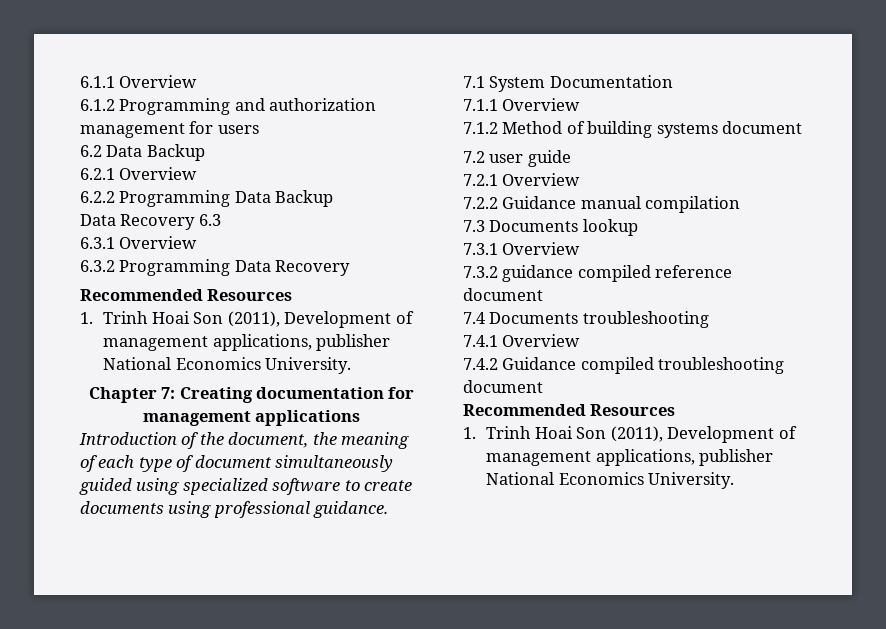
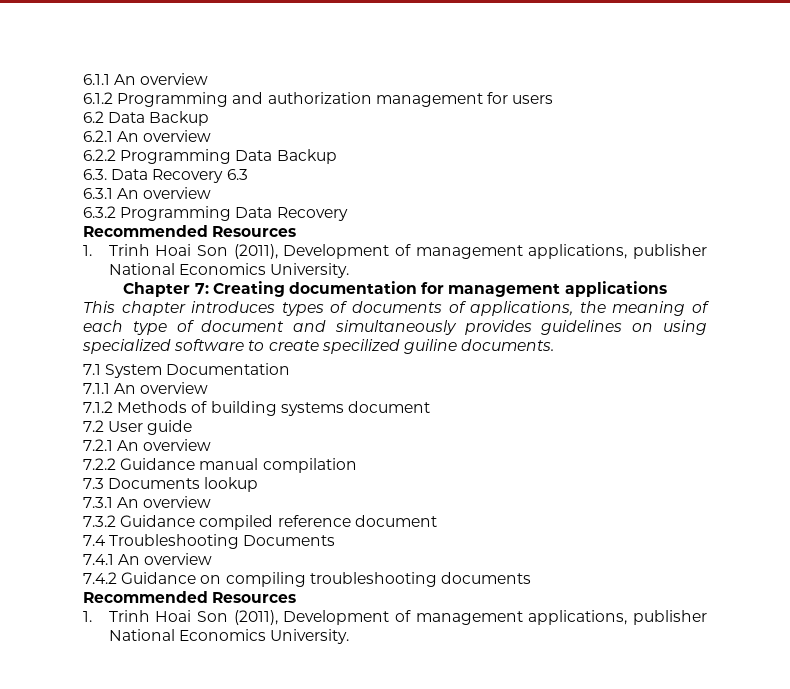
[119,75,198,88] Overview -> [114,73,209,85] An overview
[119,167,198,180] Overview -> [117,130,212,142] An overview
(334, 198) none -> [83,169,107,180] 6.3.
[119,236,198,249] Overview -> [117,187,212,199] An overview
[79,432,309,449] Introduction of the document, -> [83,301,574,316] This chapter introduces types of documents of applications,
[275,455,394,472] [79,478,132,495] simultaneously guided -> [293,320,654,335] and simultaneously provides guidelines on
[80,501,389,518] documents using professional guidance. -> [321,339,555,354] specilized guiline documents.
[502,98,581,111] Overview -> [114,382,209,394] An overview
[502,121,563,134] Method -> [117,401,188,413] Methods
[489,154,524,163] user -> [108,421,144,432] User
[502,173,581,186] Overview -> [117,439,212,451] An overview
[502,242,581,255] Overview -> [117,496,212,508] An overview
[502,265,574,282] guidance -> [120,515,196,527] Guidance
[489,311,709,328] Documents troubleshooting -> [109,534,336,549] Troubleshooting Documents
[502,334,581,347] Overview -> [118,553,213,565] An overview
[580,357,785,374] [463,380,543,393] compiled troubleshooting document -> [200,572,531,587] on compiling troubleshooting documents

